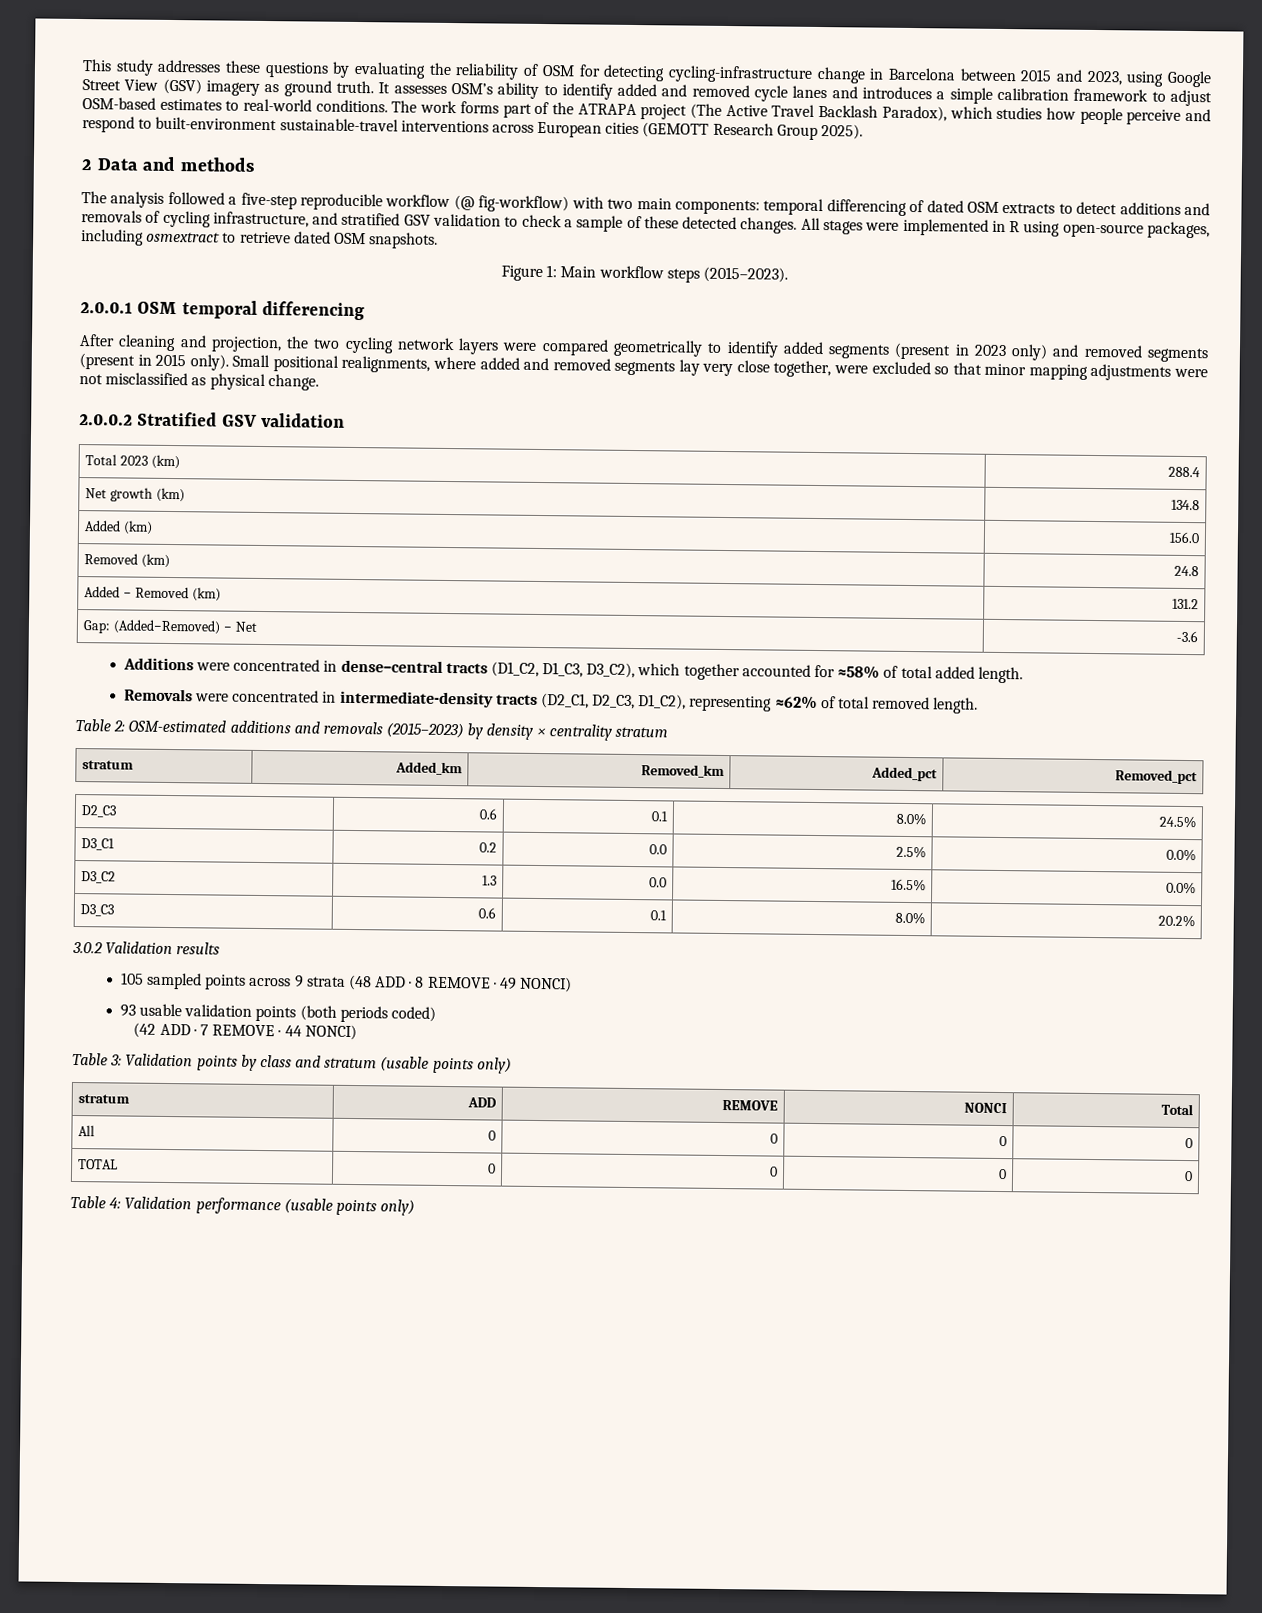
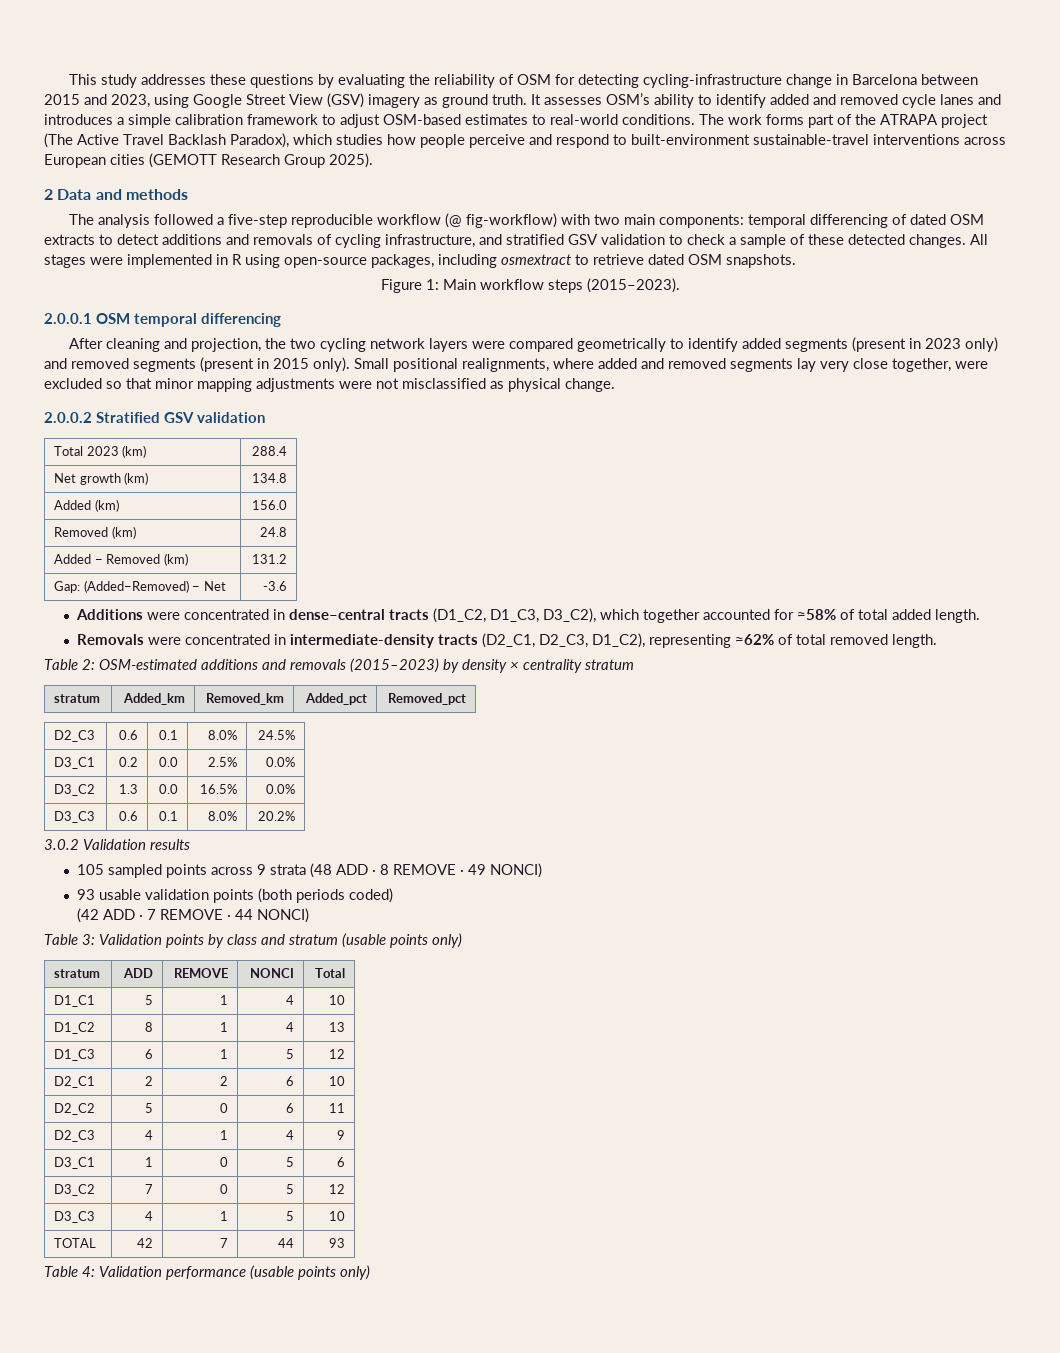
[78,1125,96,1137] [487,1130,496,1141] [769,1133,778,1144] [998,1135,1007,1147] [1184,1138,1193,1149] [78,1159,119,1170] [487,1163,496,1174] [769,1166,778,1177] [997,1168,1007,1180] [1183,1171,1193,1182] All | 0 | 0 | 0 | 0 // TOTAL | 0 | 0 | 0 | 0 -> [54,995,96,1007] [144,995,153,1005] [219,995,228,1005] [285,995,294,1005] [328,995,345,1005] [54,1022,96,1034] [144,1022,153,1032] [219,1022,228,1032] [285,1022,294,1032] [328,1022,345,1032] [54,1049,96,1061] [144,1049,153,1059] [219,1049,228,1059] [285,1049,294,1059] [328,1049,345,1059] [54,1076,96,1088] [144,1076,153,1086] [219,1076,228,1086] [285,1076,294,1086] [328,1076,345,1086] [54,1103,96,1115] [144,1103,153,1113] [219,1103,228,1113] [285,1103,294,1113] [328,1103,345,1113] [54,1130,96,1142] [144,1130,153,1140] [219,1130,228,1140] [285,1130,294,1140] [336,1130,345,1140] [54,1157,96,1169] [144,1157,153,1167] [219,1157,228,1167] [285,1157,294,1167] [336,1157,345,1167] [54,1184,96,1196] [144,1184,153,1194] [219,1184,228,1194] [285,1184,294,1194] [328,1184,345,1194] [54,1211,96,1223] [144,1211,153,1221] [219,1211,228,1221] [285,1211,294,1221] [328,1211,345,1221] [54,1238,97,1248] [136,1238,153,1248] [219,1238,228,1248] [277,1238,294,1248] [328,1238,345,1248] D1_C1 | 5 | 1 | 4 | 10 // D1_C2 | 8 | 1 | 4 | 13 // D1_C3 | 6 | 1 | 5 | 12 // D2_C1 | 2 | 2 | 6 | 10 // D2_C2 | 5 | 0 | 6 | 11 // D2_C3 | 4 | 1 | 4 | 9 // D3_C1 | 1 | 0 | 5 | 6 // D3_C2 | 7 | 0 | 5 | 12 // D3_C3 | 4 | 1 | 5 | 10 // TOTAL | 42 | 7 | 44 | 93

